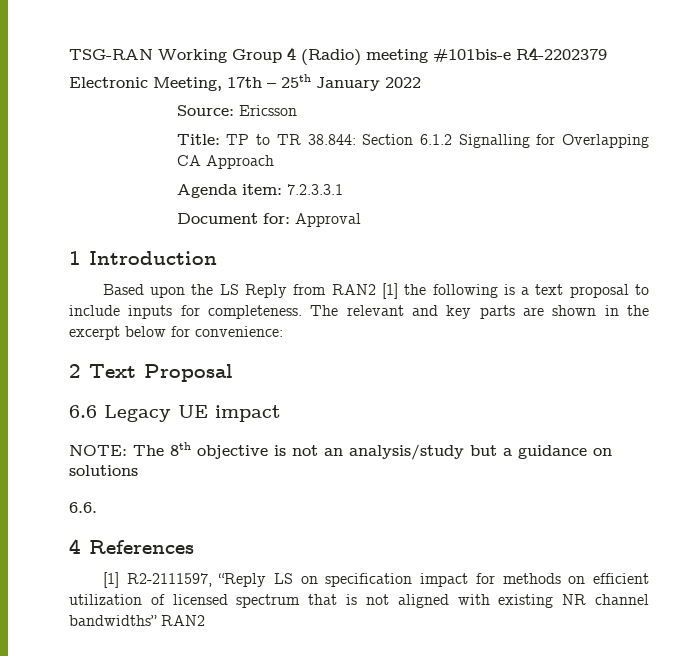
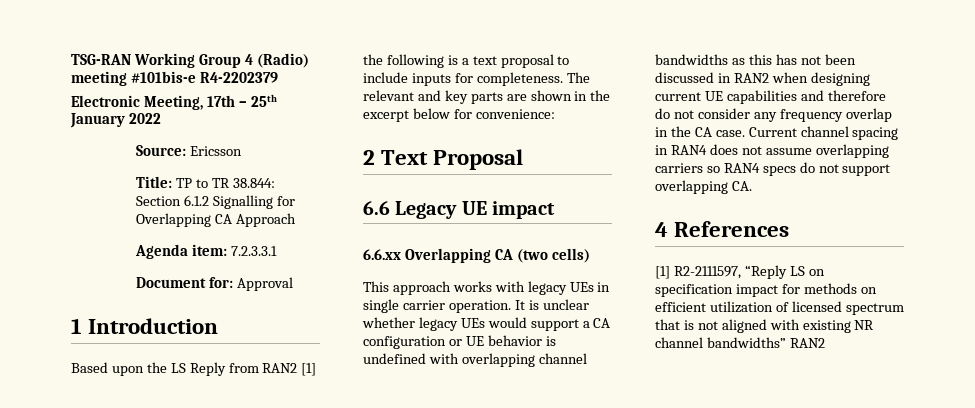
[69,442,612,460] [69,465,138,476] [69,502,97,513] NOTE: The 8th objective is not an analysis/study but a guidance on solutions // 6.6. -> [363,248,590,263] [363,281,611,295] [363,299,589,313] [362,317,611,331] [363,335,556,349] [363,353,587,367] [655,54,856,65] [655,72,870,86] [655,90,886,104] [655,108,892,122] [655,126,899,140] [655,144,889,158] [655,162,891,176] [655,180,752,194] 6.6.xx Overlapping CA (two cells) // This approach works with legacy UEs in single carrier operation. It is unclear whether legacy UEs would support a CA configuration or UE behavior is undefined with overlapping channel bandwidths as this has not been discussed in RAN2 when designing current UE capabilities and therefore do not consider any frequency overlap in the CA case. Current channel spacing in RAN4 does not assume overlapping carriers so RAN4 specs do not support overlapping CA.

